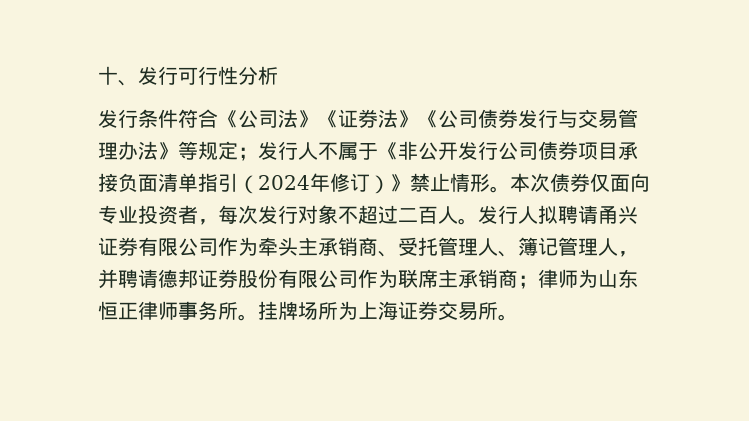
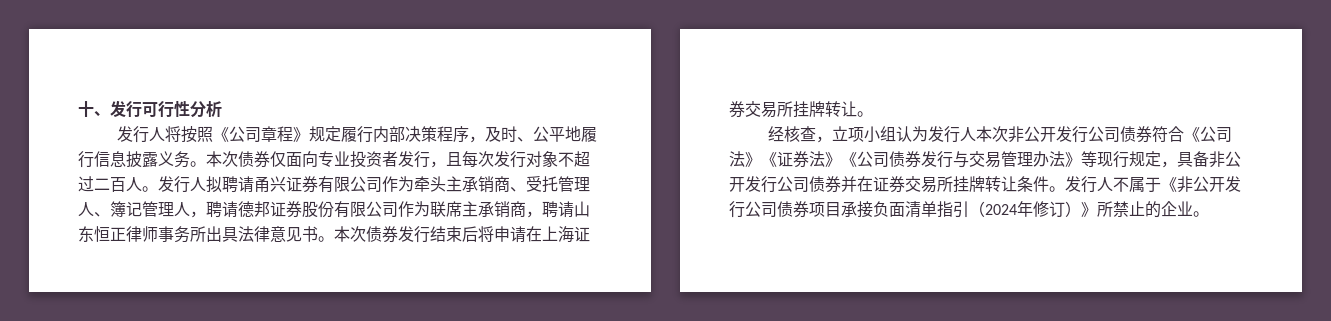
[138,109,638,129] [98,141,638,161] [98,173,490,194] 条件符合《公司法》《证券法》《公司债券发行与交易管理办法》等规定；发行人不属于《非公开发行公司债券项目承接负面清单指引（2024年修订）》禁止情形 -> [148,126,597,143] [78,151,190,168] 人将按照《公司章程》规定履行内部决策程序，及时、公平地履行信息披露义务
[198,219,218,225] ， -> [398,151,462,168] 发行，且
[98,269,118,289] 并 -> (206, 214) none
[518,269,598,289] ；律师为 -> [526,201,574,218] ，聘请
[238,301,358,321] 。挂牌场所为 -> [206,226,542,243] 出具法律意见书。本次债券发行结束后将申请在
[498,314,518,321] 。 -> [793,101,873,117] [767,126,1232,143] [729,151,1241,168] [729,176,1241,193] [729,201,1209,218] 挂牌转让。 // 经核查，立项小组认为发行人本次非公开发行公司债券符合《公司法》《证券法》《公司债券发行与交易管理办法》等现行规定，具备非公开发行公司债券并在证券交易所挂牌转让条件。发行人不属于《非公开发行公司债券项目承接负面清单指引（2024年修订）》所禁止的企业。

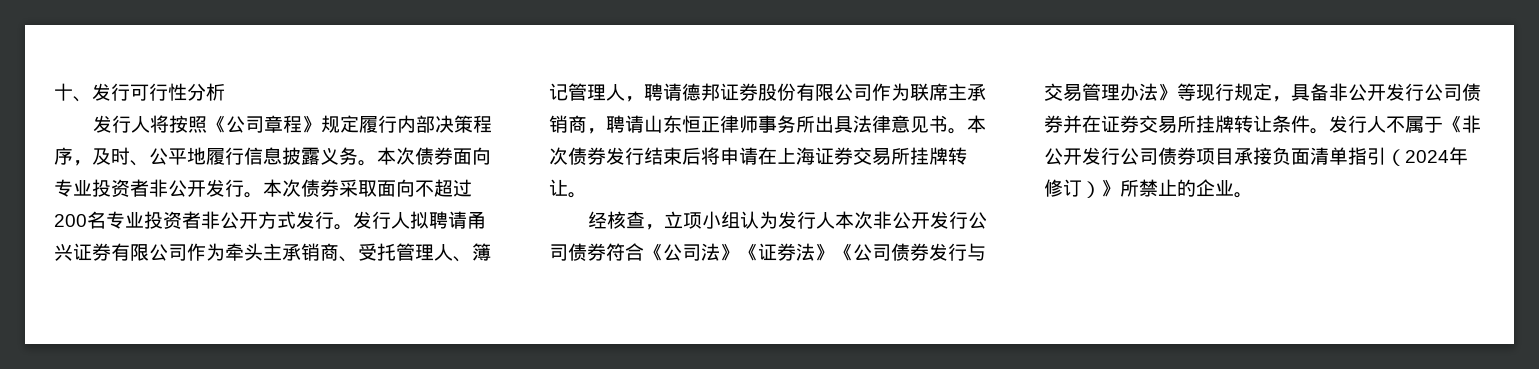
[270,151,286,167] 仅 -> (453, 156) none
[398,151,590,168] [78,176,142,192] 发行，且每次发行对象不超过二百人 -> [149,179,472,198] [54,211,334,229] 非公开发行。本次债券采取面向不超过200名专业投资者非公开方式发行

